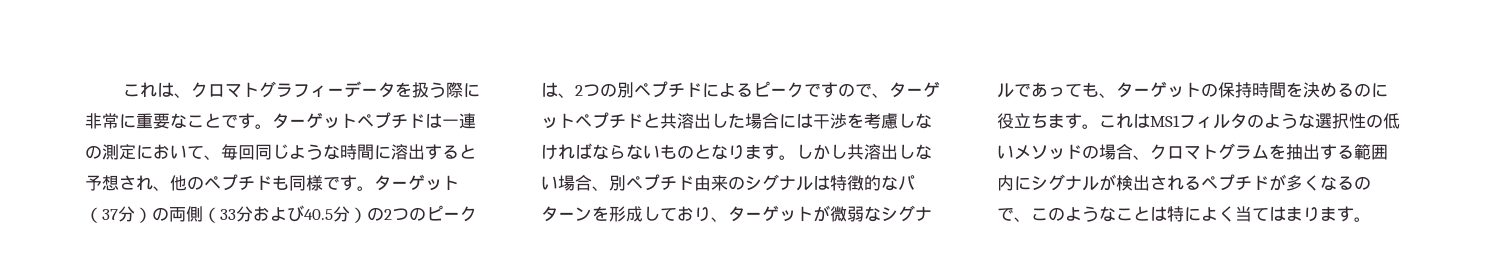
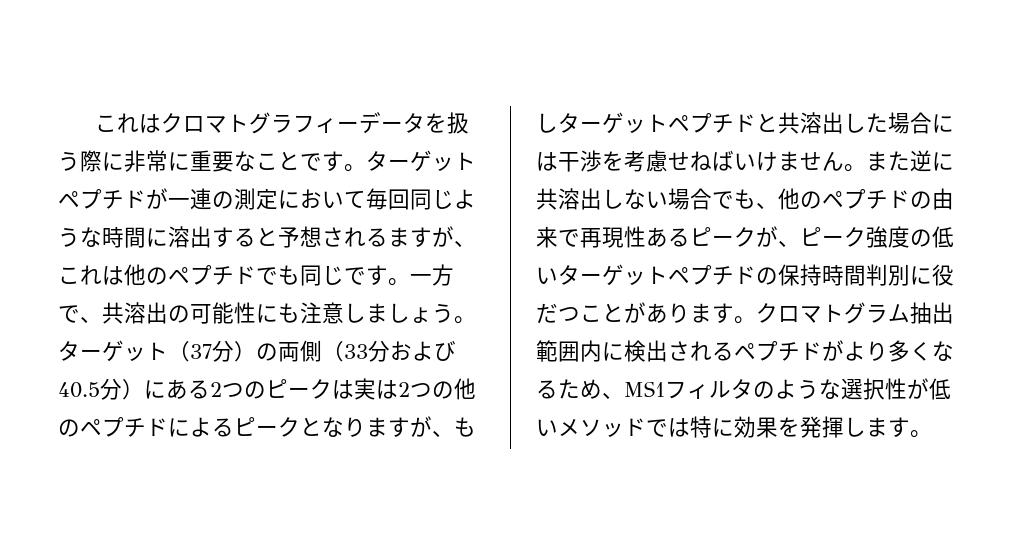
[123,82,192,98] これは、 -> [94,113,161,133] これは
[425,113,442,128] は -> [146,188,168,209] が
[204,155,221,160] 、 -> (366, 199) none
[153,174,357,191] 、他のペプチドも同様です -> [366,226,476,247] [58,264,454,286] [58,302,454,324] るますが、これは他のペプチドでも同じです。一方で、共溶出の可能性にも注意しましょう
[367,207,384,221] の -> [144,379,210,399] にある
[558,82,634,98] 、2つの別 -> [354,378,476,400] [58,419,80,437] 実は2つの他の
[804,82,889,98] ですので、 -> [300,416,476,437] [536,113,558,133] となりますが、もし
[898,113,932,129] [541,143,932,160] [541,174,915,191] [541,205,932,222] [997,81,1388,98] [997,113,1150,129] しなければならないものとなります。しかし共溶出しない場合、別ペプチド由来のシグナルは特徴的なパターンを形成しており、ターゲットが微弱なシグナルであっても、ターゲットの保持時間を決めるのに役立ちます。これは -> [668,150,954,172] [536,188,954,210] [536,226,954,248] [536,264,954,286] [536,302,954,324] [536,340,954,362] [536,379,624,399] せねばいけません。また逆に共溶出しない場合でも、他のペプチドの由来で再現性あるピークが、ピーク強度の低いターゲットペプチドの保持時間判別に役だつことがあります。クロマトグラム抽出範囲内に検出されるペプチドがより多くなるため、
[1366,114,1383,128] の -> [907,378,929,399] が
[1082,143,1388,160] [997,174,1371,191] [997,206,1320,222] の場合、クロマトグラムを抽出する範囲内にシグナルが検出されるペプチドが多くなるので、このようなことは特によく当てはまり -> [646,416,866,438] では特に効果を発揮し

